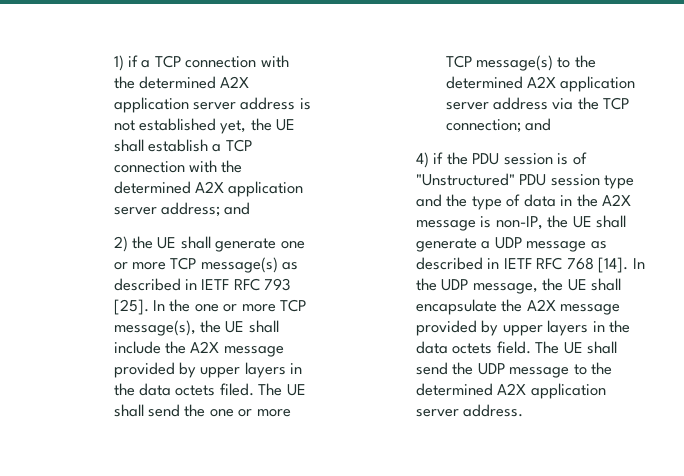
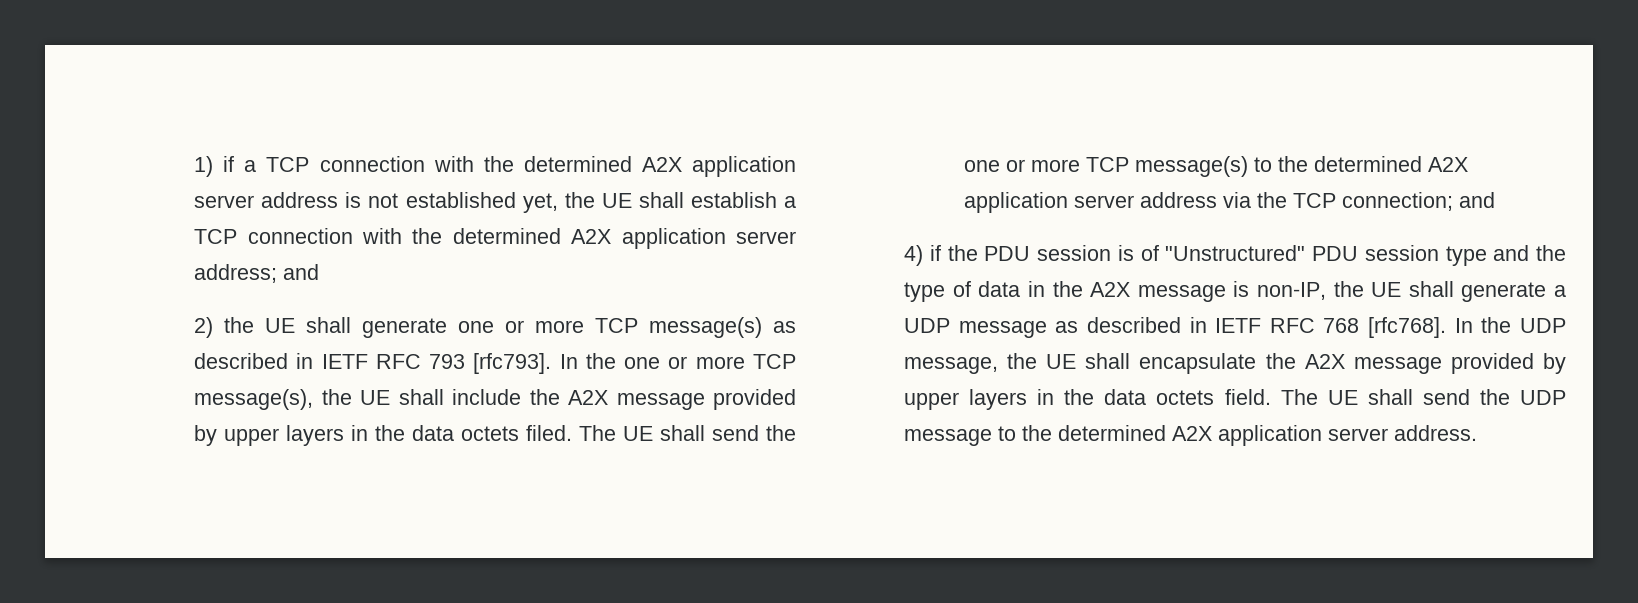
[113,299,149,315] [25]. -> [473,353,552,374] [rfc793].
[598,257,629,273] [14]. -> [1368,317,1447,338] [rfc768].

